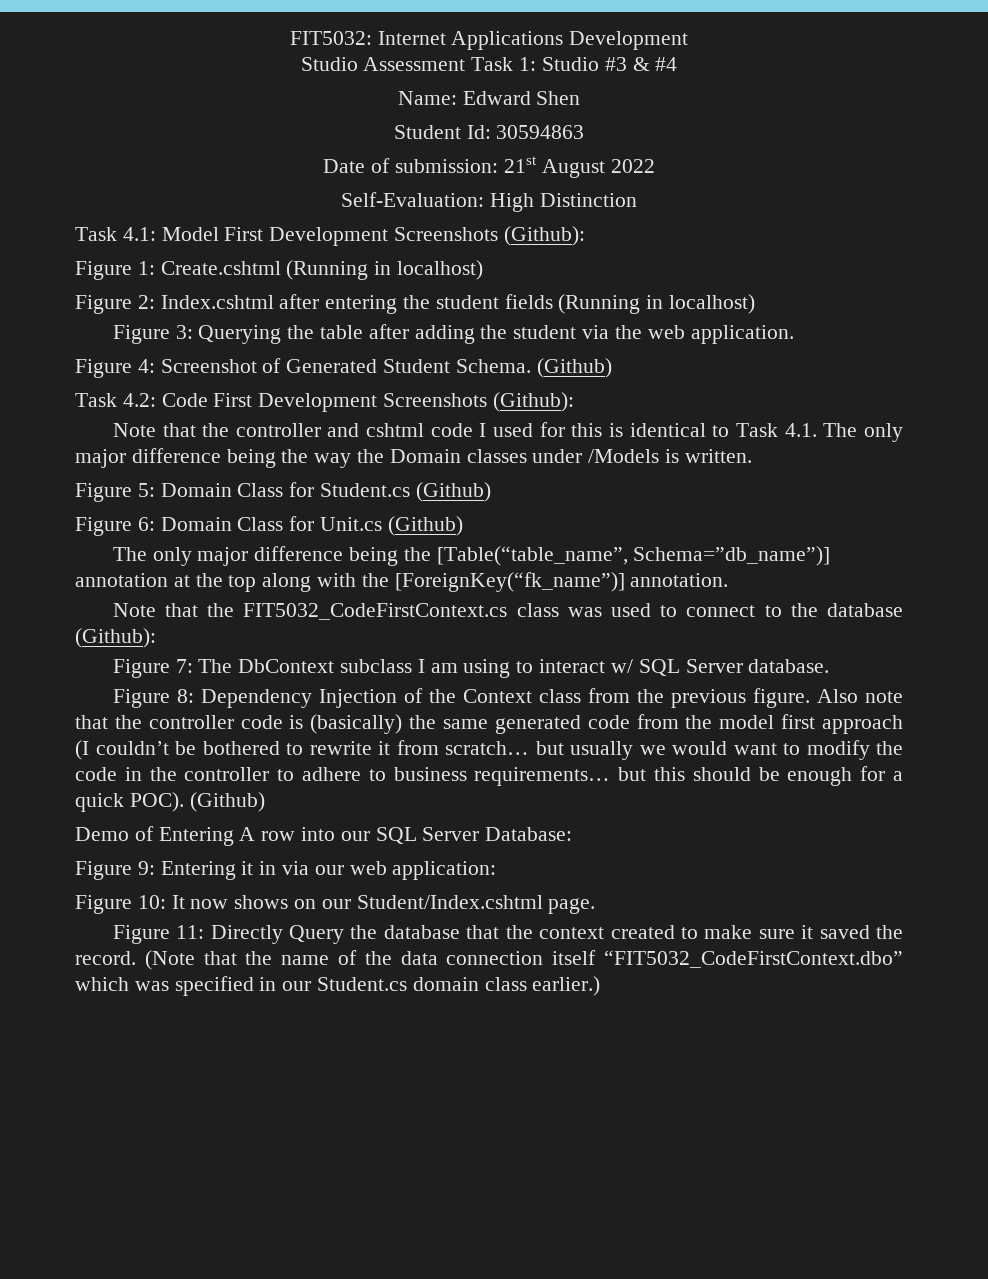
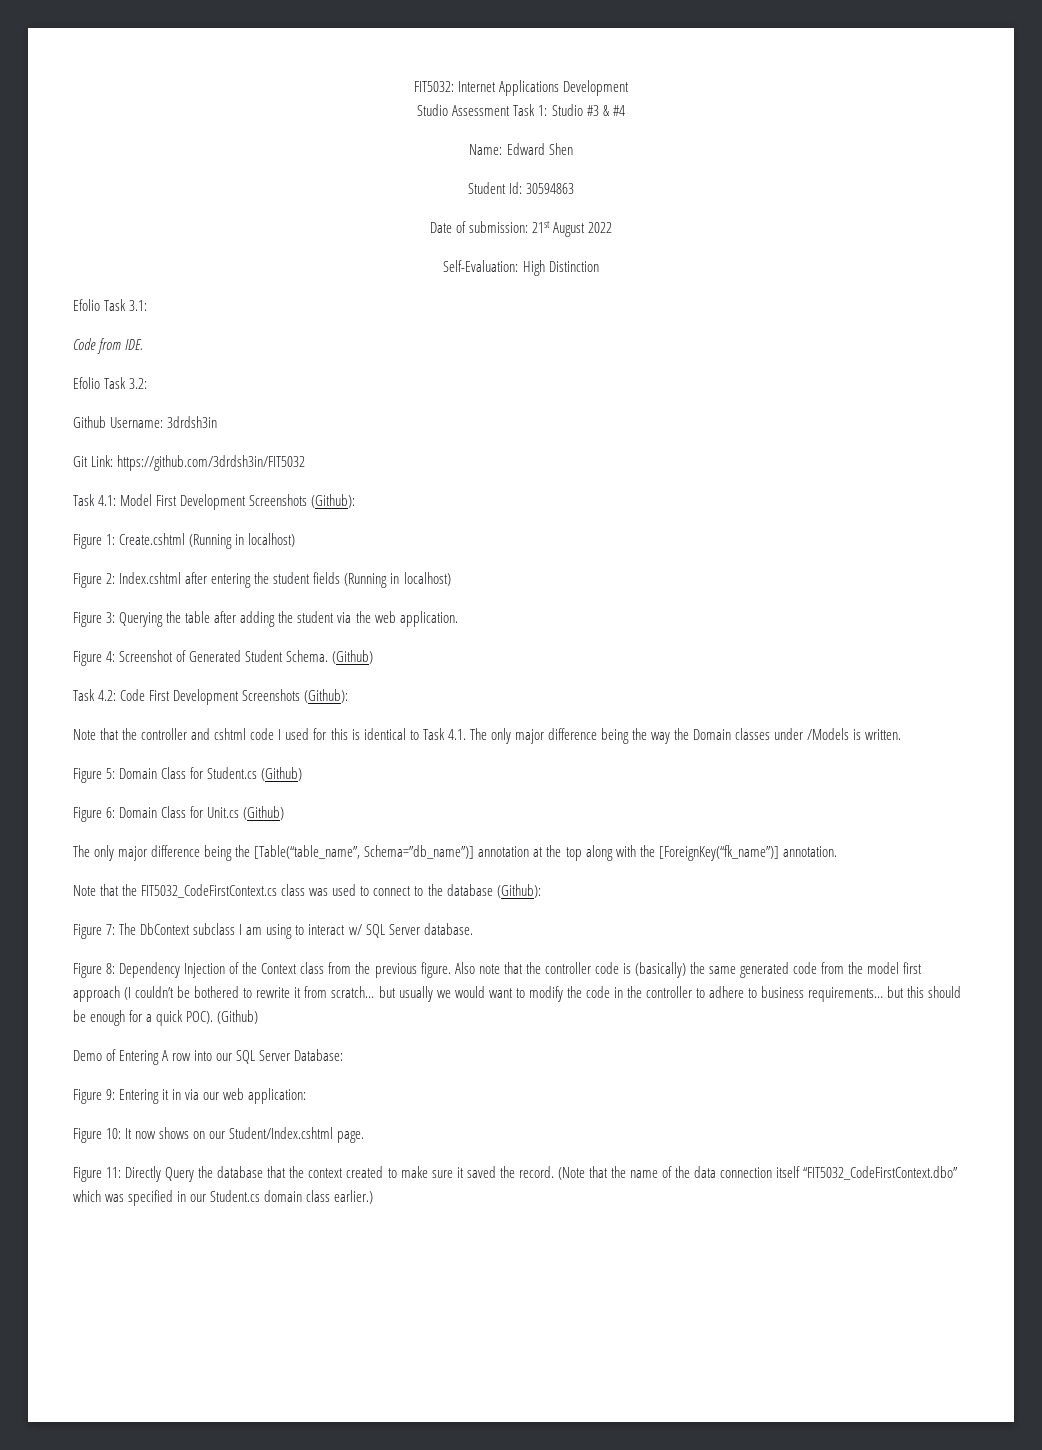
(637, 200) none -> [73,299,148,311] [73,338,144,354] [73,377,148,389] [73,416,218,428] [73,455,306,471] // Efolio Task 3.1: // Code from IDE. // Efolio Task 3.2: // Github Username: 3drdsh3in // Git Link: https://github.com/3drdsh3in/FIT5032

